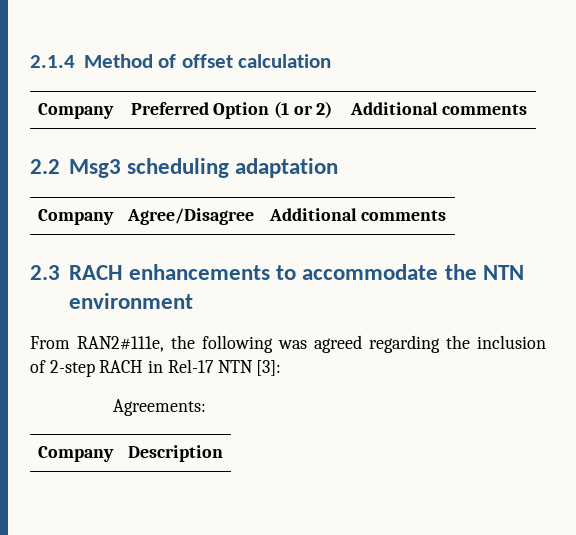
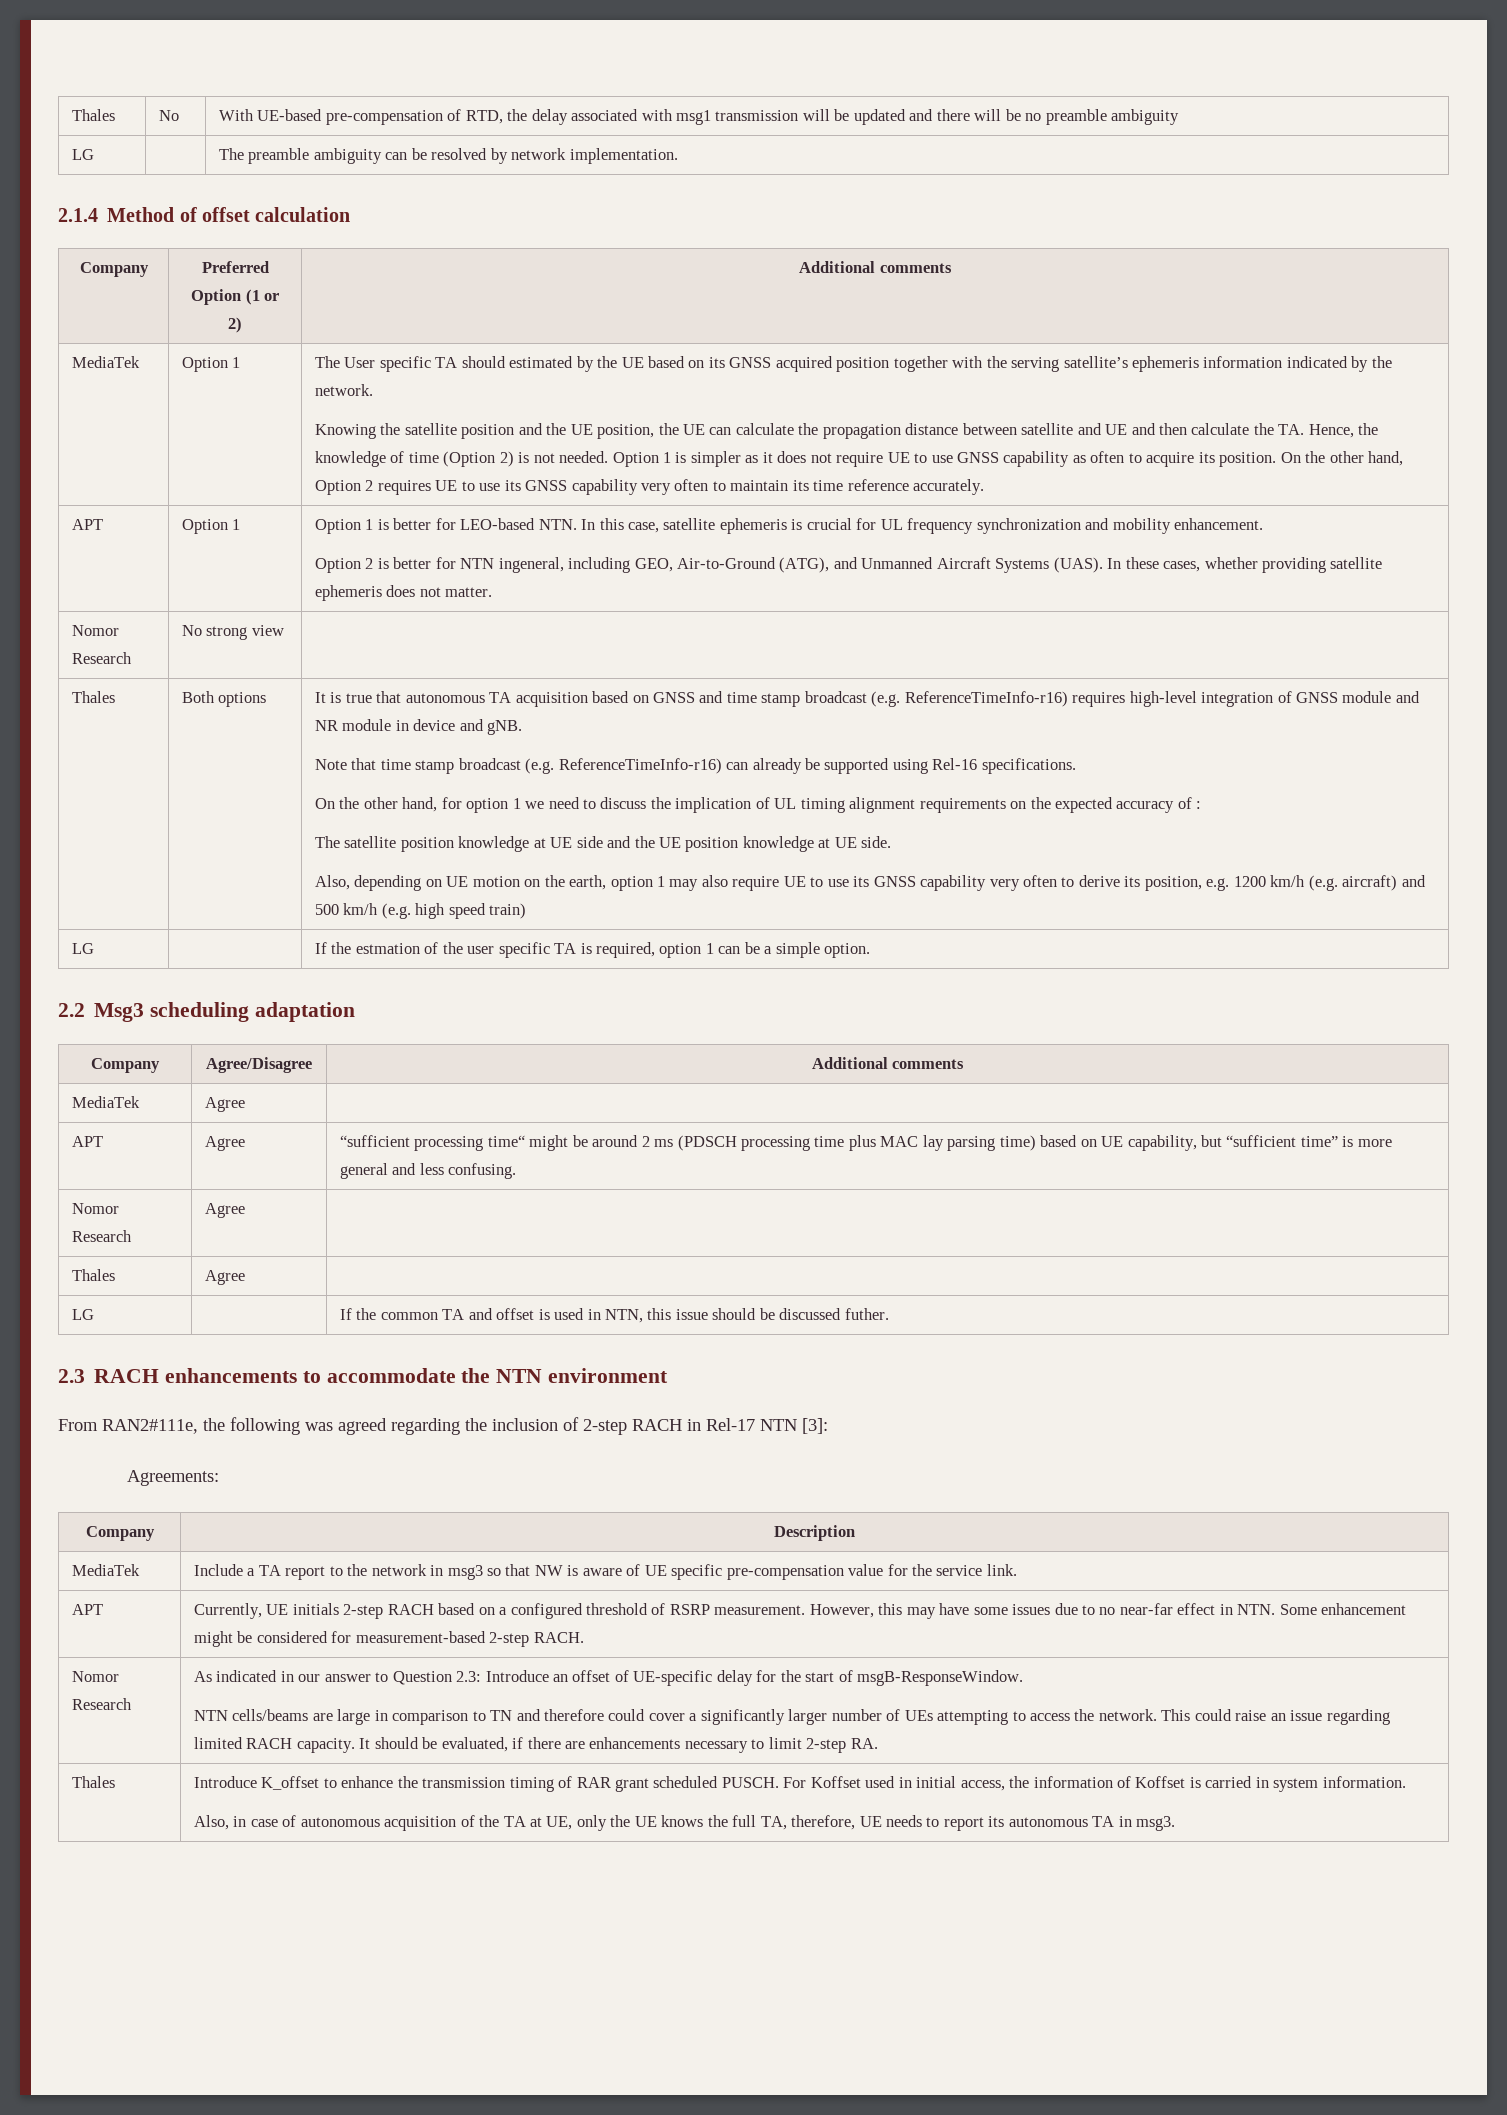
(30, 61) none -> [71,109,115,121] [158,110,179,121] [218,109,1179,125] [71,149,94,160] [218,148,678,164] Thales | No | With UE-based pre-compensation of RTD, the delay associated with msg1 transmission will be updated and there will be no preamble ambiguity // LG | | The preamble ambiguity can be resolved by network implementation. //
(528, 109) none -> [71,356,140,368] [181,357,241,372] [314,356,1392,372] [314,384,373,396] [314,423,1379,439] [314,451,1403,467] [314,479,985,495] [71,519,103,530] [181,519,241,534] [314,518,1263,534] [314,557,1383,573] [314,585,493,601] [71,625,119,636] [71,652,132,664] [181,625,284,640] [71,691,115,703] [181,691,267,707] [314,691,1420,707] [314,719,523,735] [314,758,1076,774] [314,797,1202,813] [314,836,892,852] [314,875,1426,891] [314,903,527,919] [71,943,94,954] [314,942,871,958] // MediaTek | Option 1 | The User specific TA should estimated by the UE based on its GNSS acquired position together with the serving satellite’s ephemeris information indicated by the network. // Knowing the satellite position and the UE position, the UE can calculate the propagation distance between satellite and UE and then calculate the TA. Hence, the knowledge of time (Option 2) is not needed. Option 1 is simpler as it does not require UE to use GNSS capability as often to acquire its position. On the other hand, Option 2 requires UE to use its GNSS capability very often to maintain its time reference accurately. // APT | Option 1 | Option 1 is better for LEO-based NTN. In this case, satellite ephemeris is crucial for UL frequency synchronization and mobility enhancement. // Option 2 is better for NTN ingeneral, including GEO, Air-to-Ground (ATG), and Unmanned Aircraft Systems (UAS). In these cases, whether providing satellite ephemeris does not matter. // Nomor Research | No strong view | // Thales | Both options | It is true that autonomous TA acquisition based on GNSS and time stamp broadcast (e.g. ReferenceTimeInfo-r16) requires high-level integration of GNSS module and NR module in device and gNB. // Note that time stamp broadcast (e.g. ReferenceTimeInfo-r16) can already be supported using Rel-16 specifications. // On the other hand, for option 1 we need to discuss the implication of UL timing alignment requirements on the expected accuracy of : // The satellite position knowledge at UE side and the UE position knowledge at UE side. // Also, depending on UE motion on the earth, option 1 may also require UE to use its GNSS capability very often to derive its position, e.g. 1200 km/h (e.g. aircraft) and 500 km/h (e.g. high speed train) // LG | | If the estmation of the user specific TA is required, option 1 can be a simple option.
(447, 215) none -> [71,1096,140,1108] [204,1097,245,1112] [71,1136,103,1147] [204,1136,245,1151] [339,1135,1392,1151] [339,1163,517,1179] [71,1203,119,1214] [71,1230,132,1242] [204,1203,245,1218] [71,1269,115,1281] [204,1270,245,1285] [71,1309,94,1320] [339,1308,889,1323] // MediaTek | Agree | // APT | Agree | “sufficient processing time“ might be around 2 ms (PDSCH processing time plus MAC lay parsing time) based on UE capability, but “sufficient time” is more general and less confusing. // Nomor Research | Agree | // Thales | Agree | // LG | | If the common TA and offset is used in NTN, this issue should be discussed futher.
(223, 453) none -> [71,1564,140,1576] [193,1564,1017,1580] [71,1604,103,1615] [193,1603,1407,1619] [193,1631,584,1647] [71,1671,119,1682] [71,1698,132,1710] [193,1670,1024,1686] [193,1709,1390,1725] [193,1737,878,1753] [71,1776,115,1788] [193,1776,1406,1792] [193,1815,1176,1831] // MediaTek | Include a TA report to the network in msg3 so that NW is aware of UE specific pre-compensation value for the service link. // APT | Currently, UE initials 2-step RACH based on a configured threshold of RSRP measurement. However, this may have some issues due to no near-far effect in NTN. Some enhancement might be considered for measurement-based 2-step RACH. // Nomor Research | As indicated in our answer to Question 2.3: Introduce an offset of UE-specific delay for the start of msgB-ResponseWindow. // NTN cells/beams are large in comparison to TN and therefore could cover a significantly larger number of UEs attempting to access the network. This could raise an issue regarding limited RACH capacity. It should be evaluated, if there are enhancements necessary to limit 2-step RA. // Thales | Introduce K_offset to enhance the transmission timing of RAR grant scheduled PUSCH. For Koffset used in initial access, the information of Koffset is carried in system information. // Also, in case of autonomous acquisition of the TA at UE, only the UE knows the full TA, therefore, UE needs to report its autonomous TA in msg3.

